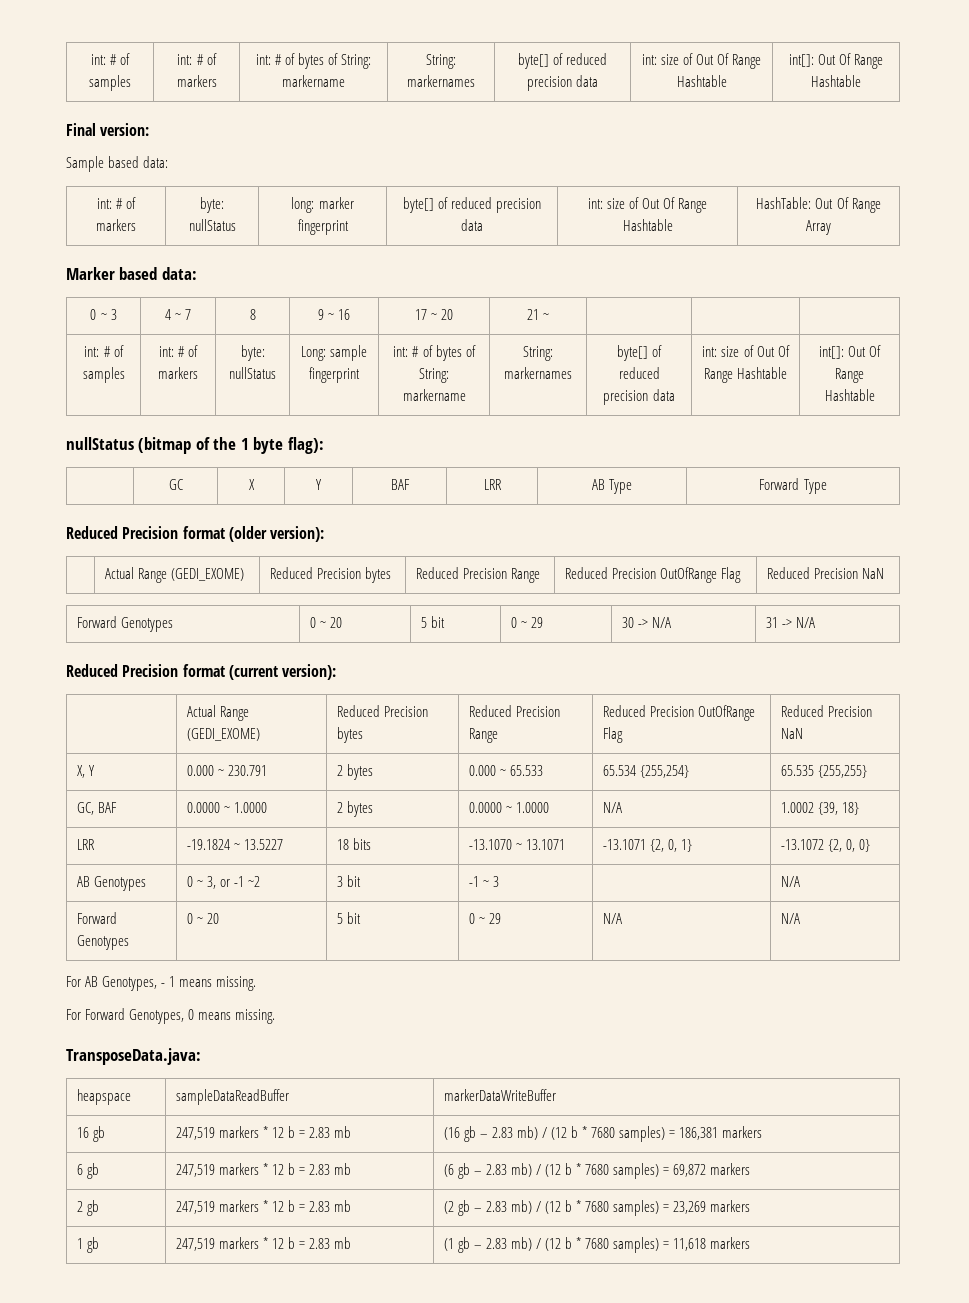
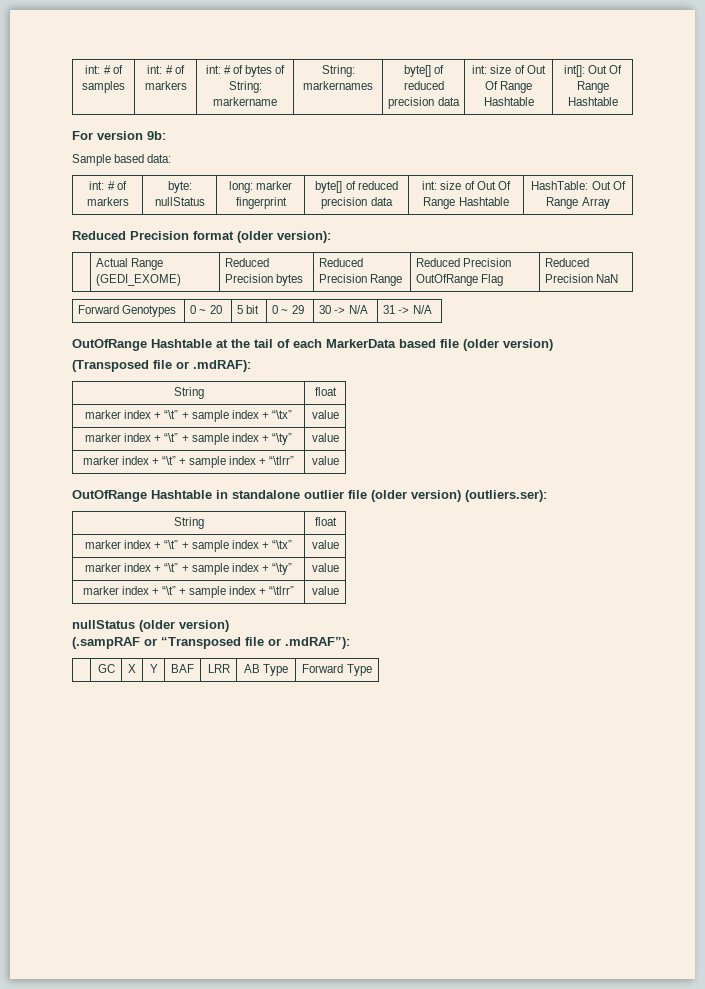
[66,123,150,136] Final version: -> [72,131,166,140] For version 9b:
[66,267,197,280] [90,309,117,320] [164,309,192,320] [249,309,256,320] [317,309,351,320] [414,309,454,320] [526,309,550,320] [84,345,124,357] [82,367,125,383] [158,345,199,357] [158,367,198,379] [240,345,265,361] [229,367,276,379] [300,345,368,361] [309,367,360,383] [393,345,476,361] [419,368,449,383] [402,389,466,401] [523,346,553,361] [504,367,572,379] [616,345,663,361] [618,367,660,379] [603,389,675,405] [702,345,790,357] [703,367,788,383] [818,345,882,359] [835,368,864,383] [824,389,875,401] [66,437,324,454] [168,479,183,490] [248,479,255,490] [316,479,322,490] [390,479,410,490] [483,479,502,490] [591,479,633,494] [759,478,827,494] // Marker based data: // 0 ~ 3 | 4 ~ 7 | 8 | 9 ~ 16 | 17 ~ 20 | 21 ~ | | | // int: # of samples | int: # of markers | byte: nullStatus | Long: sample fingerprint | int: # of bytes of String: markername | String: markernames | byte[] of reduced precision data | int: size of Out Of Range Hashtable | int[]: Out Of Range Hashtable // nullStatus (bitmap of the 1 byte flag): // | GC | X | Y | BAF | LRR | AB Type | Forward Type -> (610, 203) none
[66,664,337,680] [186,705,249,721] [186,728,260,741] [336,705,428,717] [336,727,363,743] [468,705,560,717] [468,728,498,743] [602,705,755,721] [602,727,623,743] [780,705,872,717] [780,728,803,739] [76,765,95,778] [186,765,267,776] [336,764,373,780] [468,765,543,776] [602,765,689,778] [780,765,867,778] [76,802,117,815] [186,802,267,813] [336,801,373,817] [468,802,549,813] [602,802,622,813] [780,802,859,815] [76,839,95,850] [186,839,283,850] [336,838,371,850] [468,839,565,850] [602,839,692,852] [780,839,870,852] [76,876,146,891] [186,876,260,889] [336,875,361,887] [468,876,499,887] [780,876,800,887] [76,912,117,924] [76,935,129,950] [186,913,219,924] [336,912,361,924] [468,913,501,924] [602,913,622,924] [780,913,800,924] [66,976,257,991] [66,1008,276,1024] [66,1048,201,1065] [76,1089,131,1105] [175,1089,289,1105] [443,1089,556,1101] [76,1126,105,1142] [175,1126,351,1140] [443,1126,763,1142] [76,1163,99,1179] [175,1163,351,1177] [443,1163,751,1179] [76,1200,99,1216] [175,1200,351,1214] [443,1200,751,1216] [76,1237,99,1253] [175,1237,351,1251] [443,1237,751,1253] Reduced Precision format (current version): // | Actual Range (GEDI_EXOME) | Reduced Precision bytes | Reduced Precision Range | Reduced Precision OutOfRange Flag | Reduced Precision NaN // X, Y | 0.000 ~ 230.791 | 2 bytes | 0.000 ~ 65.533 | 65.534 {255,254} | 65.535 {255,255} // GC, BAF | 0.0000 ~ 1.0000 | 2 bytes | 0.0000 ~ 1.0000 | N/A | 1.0002 {39, 18} // LRR | -19.1824 ~ 13.5227 | 18 bits | -13.1070 ~ 13.1071 | -13.1071 {2, 0, 1} | -13.1072 {2, 0, 0} // AB Genotypes | 0 ~ 3, or -1 ~2 | 3 bit | -1 ~ 3 | | N/A // Forward Genotypes | 0 ~ 20 | 5 bit | 0 ~ 29 | N/A | N/A // For AB Genotypes, - 1 means missing. // For Forward Genotypes, 0 means missing. // TransposeData.java: // heapspace | sampleDataReadBuffer | markerDataWriteBuffer // 16 gb | 247,519 markers * 12 b = 2.83 mb | (16 gb – 2.83 mb) / (12 b * 7680 samples) = 186,381 markers // 6 gb | 247,519 markers * 12 b = 2.83 mb | (6 gb – 2.83 mb) / (12 b * 7680 samples) = 69,872 markers // 2 gb | 247,519 markers * 12 b = 2.83 mb | (2 gb – 2.83 mb) / (12 b * 7680 samples) = 23,269 markers // 1 gb | 247,519 markers * 12 b = 2.83 mb | (1 gb – 2.83 mb) / (12 b * 7680 samples) = 11,618 markers -> [72,339,553,351] [72,360,251,372] [173,387,204,399] [314,387,337,396] [85,410,292,422] [311,410,339,419] [85,433,292,445] [311,433,339,442] [82,456,295,468] [311,456,339,465] [72,490,547,502] [173,517,204,529] [314,517,337,526] [85,540,292,552] [311,540,339,549] [85,563,292,575] [311,563,339,572] [82,586,295,598] [311,586,339,595] [72,620,229,632] [72,637,350,649] [97,664,115,673] [128,664,136,673] [149,664,158,673] [171,664,194,673] [207,664,230,673] [243,664,289,676] [302,664,372,676] OutOfRange Hashtable at the tail of each MarkerData based file (older version) // (Transposed file or .mdRAF): // String | float // marker index + “\t” + sample index + “\tx” | value // marker index + “\t” + sample index + “\ty” | value // marker index + “\t” + sample index + “\tlrr” | value // OutOfRange Hashtable in standalone outlier file (older version) (outliers.ser): // String | float // marker index + “\t” + sample index + “\tx” | value // marker index + “\t” + sample index + “\ty” | value // marker index + “\t” + sample index + “\tlrr” | value // nullStatus (older version) // (.sampRAF or “Transposed file or .mdRAF”): // | GC | X | Y | BAF | LRR | AB Type | Forward Type

